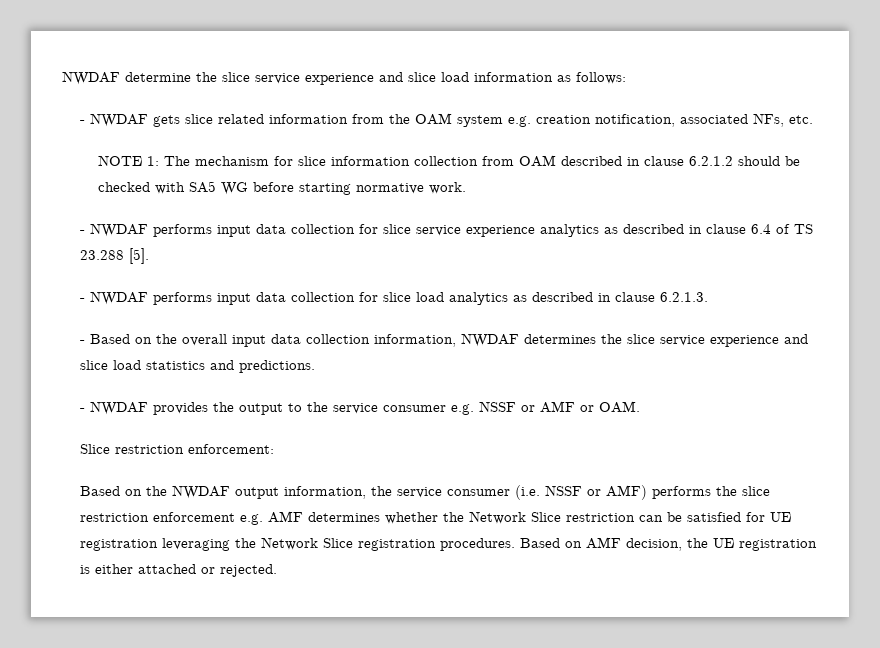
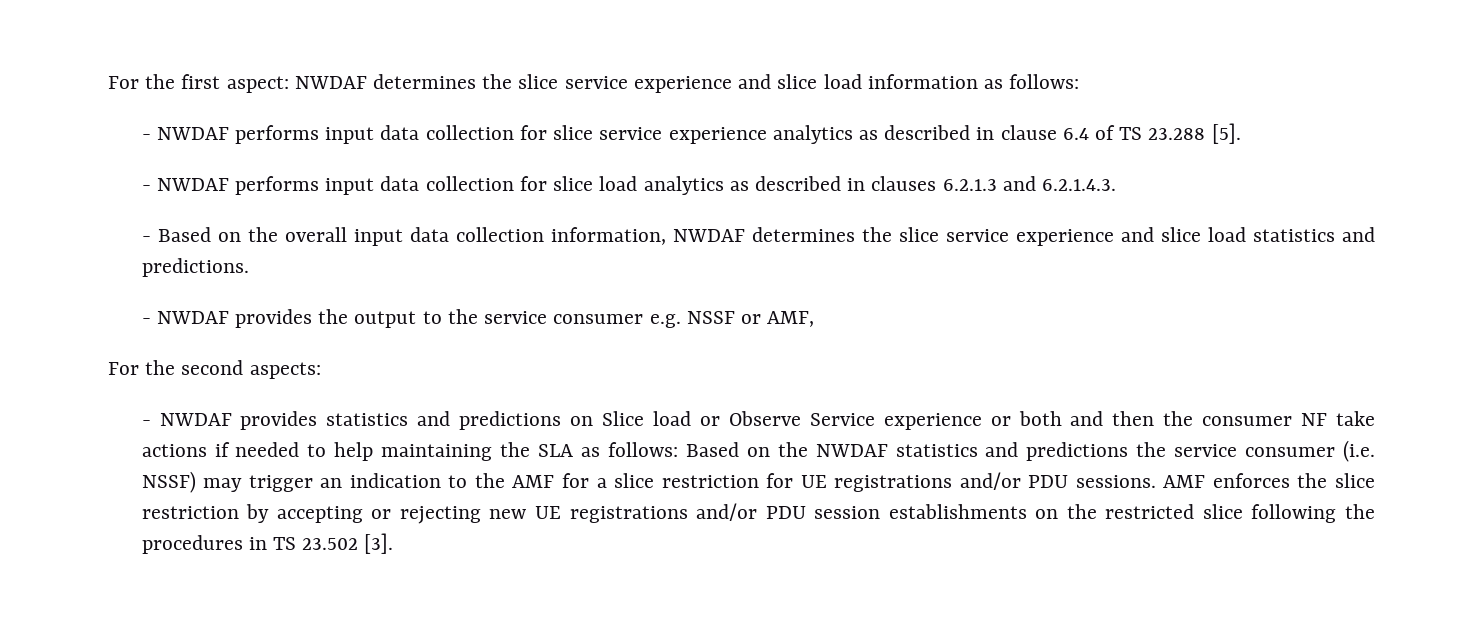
[62,71,191,85] NWDAF determine -> [108,74,477,93] For the first aspect: NWDAF determines
[80,113,814,127] [98,155,801,167] [98,181,467,195] // - NWDAF gets slice related information from the OAM system e.g. creation notification, associated NFs, etc. // NOTE 1: The mechanism for slice information collection from OAM described in clause 6.2.1.2 should be checked with SA5 WG before starting normative work. -> (1080, 81) none
[615,292,709,302] clause 6.2.1.3. -> [871,176,1117,191] clauses 6.2.1.3 and 6.2.1.4.3.
[540,401,641,413] [80,444,275,454] AMF or OAM. // Slice restriction enforcement: // -> [767,311,815,327] [108,360,321,379] [141,411,1376,430] [141,442,678,461] AMF, // For the second aspects: // - NWDAF provides statistics and predictions on Slice load or Observe Service experience or both and then the consumer NF take actions if needed to help maintaining the SLA as follows:
[235,486,367,499] output information, -> [895,442,1129,461] statistics and predictions
[545,485,771,500] [80,511,792,525] [80,537,818,551] [80,564,278,577] NSSF or AMF) performs the slice restriction enforcement e.g. AMF determines whether the Network Slice restriction can be satisfied for UE registration leveraging the Network Slice registration procedures. Based on AMF decision, the UE registration is either attached or rejected. -> [141,471,1375,493] [141,503,1375,524] [141,533,394,554] NSSF) may trigger an indication to the AMF for a slice restriction for UE registrations and/or PDU sessions. AMF enforces the slice restriction by accepting or rejecting new UE registrations and/or PDU session establishments on the restricted slice following the procedures in TS 23.502 [3].

